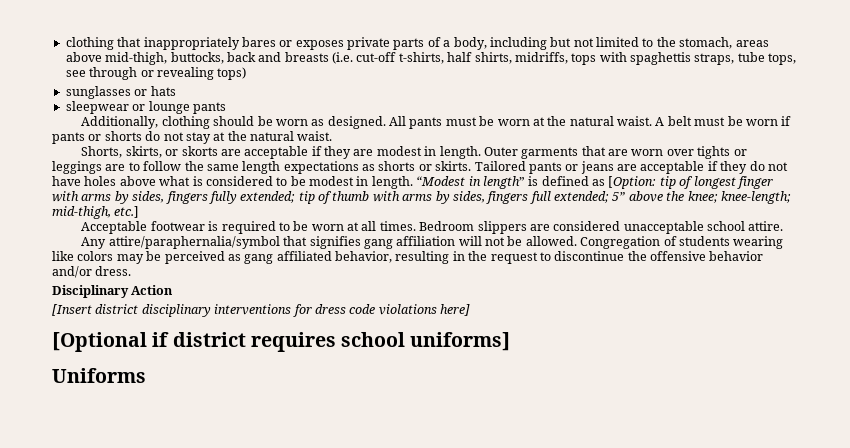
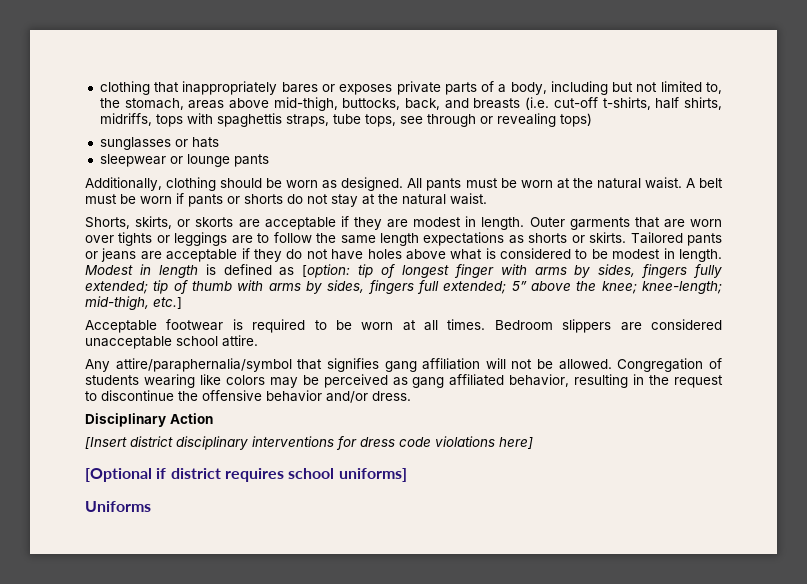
[642,38,654,47] to -> [705,82,722,94] to,
[226,52,256,62] back -> [405,98,441,110] back,
[416,176,525,189] “Modest in length” -> [85,264,198,278] Modest in length
[608,176,657,189] [Option: -> [302,264,351,278] [option:

